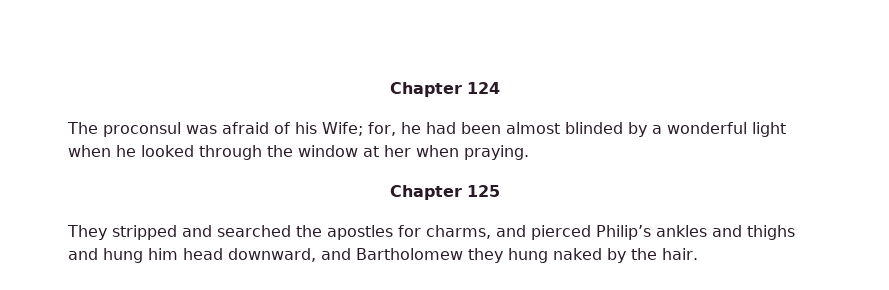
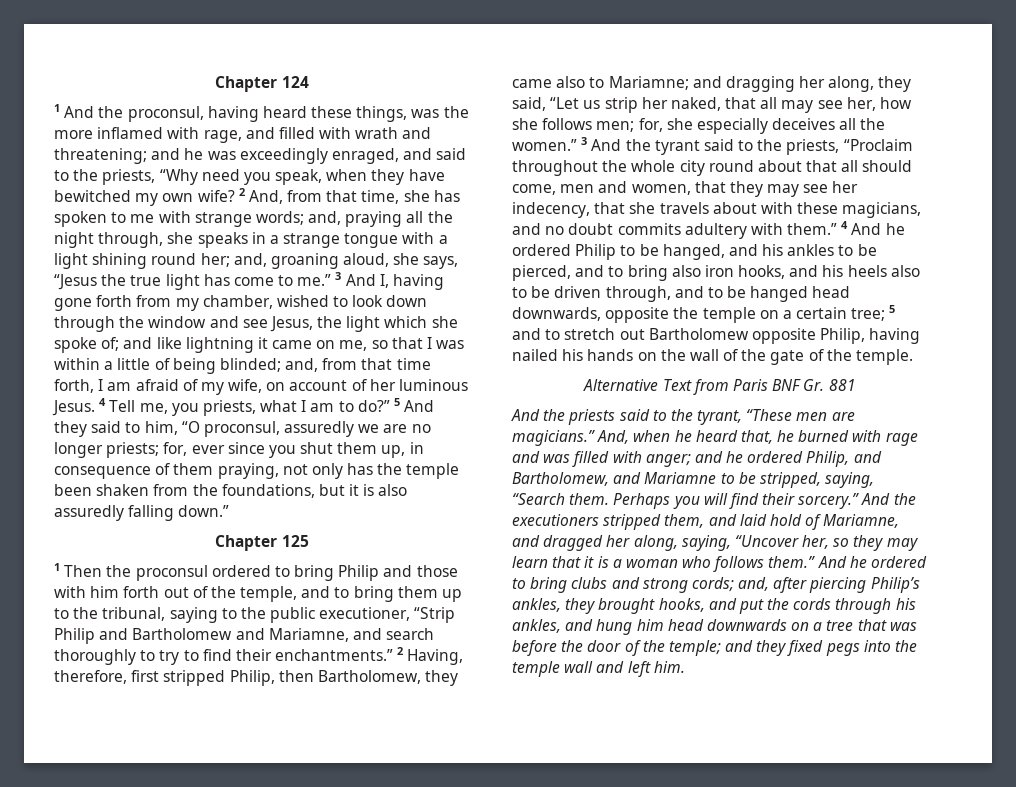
[67,122,786,137] [68,145,529,160] [389,185,500,200] [67,225,795,240] [68,248,698,263] The proconsul was afraid of his Wife; for, he had been almost blinded by a wonderful light when he looked through the window at her when praying. // Chapter 125 // They stripped and searched the apostles for charms, and pierced Philip’s ankles and thighs and hung him head downward, and Bartholomew they hung naked by the hair. -> [54,104,469,122] [54,127,432,143] [54,148,467,164] [54,169,445,185] [54,188,460,206] [54,211,453,227] [54,232,448,248] [54,253,459,269] [54,272,445,290] [54,295,428,311] [54,316,458,332] [54,337,465,353] [54,358,431,374] [54,379,469,395] [52,398,435,416] [54,421,431,437] [54,442,424,458] [54,463,460,479] [54,484,408,498] [54,505,230,521] [215,535,309,551] [54,563,458,581] [54,586,463,602] [54,607,456,623] [54,628,435,644] [54,647,464,665] [54,670,459,686] [512,76,912,92] [512,97,913,113] [512,118,886,134] [512,137,913,155] [512,160,913,176] [512,181,859,197] [512,202,922,218] [512,221,905,239] [512,244,877,260] [512,265,920,281] [512,286,851,302] [512,305,896,323] [512,328,921,344] [512,349,914,365] [583,379,856,395] [511,409,855,425] [512,430,918,446] [512,451,882,467] [512,472,875,488] [512,493,916,509] [512,514,900,530] [512,535,918,551] [512,556,928,572] [512,577,920,593] [512,598,916,614] [512,619,917,635] [512,640,918,656] [512,661,685,677] 1 And the proconsul, having heard these things, was the more inflamed with rage, and filled with wrath and threatening; and he was exceedingly enraged, and said to the priests, “Why need you speak, when they have bewitched my own wife? 2 And, from that time, she has spoken to me with strange words; and, praying all the night through, she speaks in a strange tongue with a light shining round her; and, groaning aloud, she says, “Jesus the true light has come to me.” 3 And I, having gone forth from my chamber, wished to look down through the window and see Jesus, the light which she spoke of; and like lightning it came on me, so that I was within a little of being blinded; and, from that time forth, I am afraid of my wife, on account of her luminous Jesus. 4 Tell me, you priests, what I am to do?” 5 And they said to him, “O proconsul, assuredly we are no longer priests; for, ever since you shut them up, in consequence of them praying, not only has the temple been shaken from the foundations, but it is also assuredly falling down.” // Chapter 125 // 1 Then the proconsul ordered to bring Philip and those with him forth out of the temple, and to bring them up to the tribunal, saying to the public executioner, “Strip Philip and Bartholomew and Mariamne, and search thoroughly to try to find their enchantments.” 2 Having, therefore, first stripped Philip, then Bartholomew, they came also to Mariamne; and dragging her along, they said, “Let us strip her naked, that all may see her, how she follows men; for, she especially deceives all the women.” 3 And the tyrant said to the priests, “Proclaim throughout the whole city round about that all should come, men and women, that they may see her indecency, that she travels about with these magicians, and no doubt commits adultery with them.” 4 And he ordered Philip to be hanged, and his ankles to be pierced, and to bring also iron hooks, and his heels also to be driven through, and to be hanged head downwards, opposite the temple on a certain tree; 5 and to stretch out Bartholomew opposite Philip, having nailed his hands on the wall of the gate of the temple. // Alternative Text from Paris BNF Gr. 881 // And the priests said to the tyrant, “These men are magicians.” And, when he heard that, he burned with rage and was filled with anger; and he ordered Philip, and Bartholomew, and Mariamne to be stripped, saying, “Search them. Perhaps you will find their sorcery.” And the executioners stripped them, and laid hold of Mariamne, and dragged her along, saying, “Uncover her, so they may learn that it is a woman who follows them.” And he ordered to bring clubs and strong cords; and, after piercing Philip’s ankles, they brought hooks, and put the cords through his ankles, and hung him head downwards on a tree that was before the door of the temple; and they fixed pegs into the temple wall and left him.

